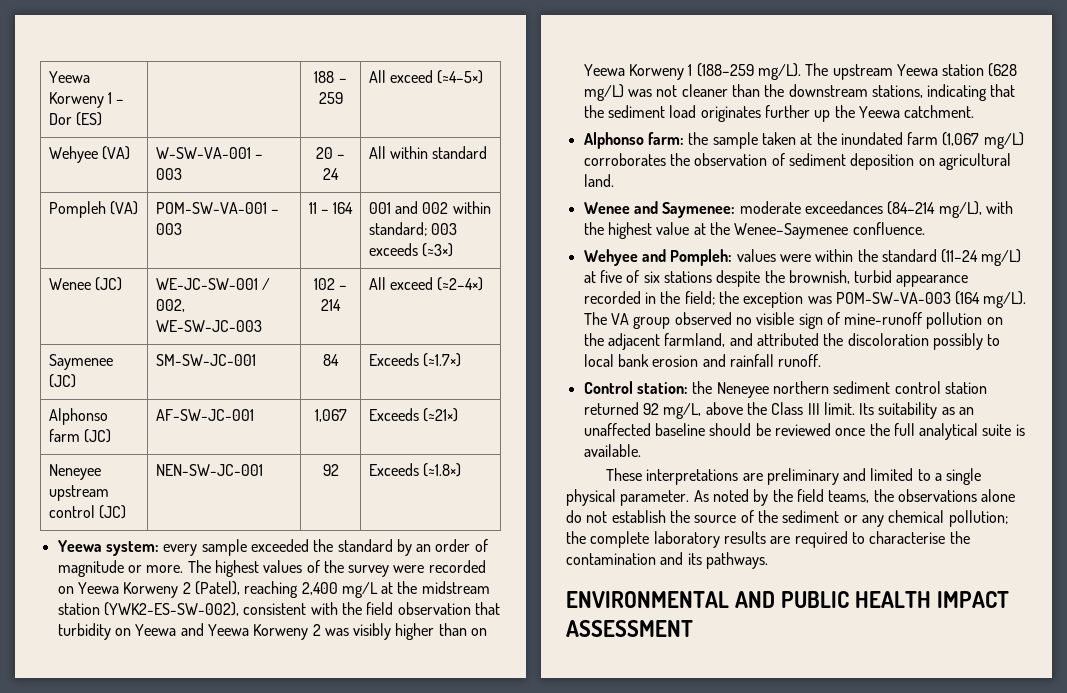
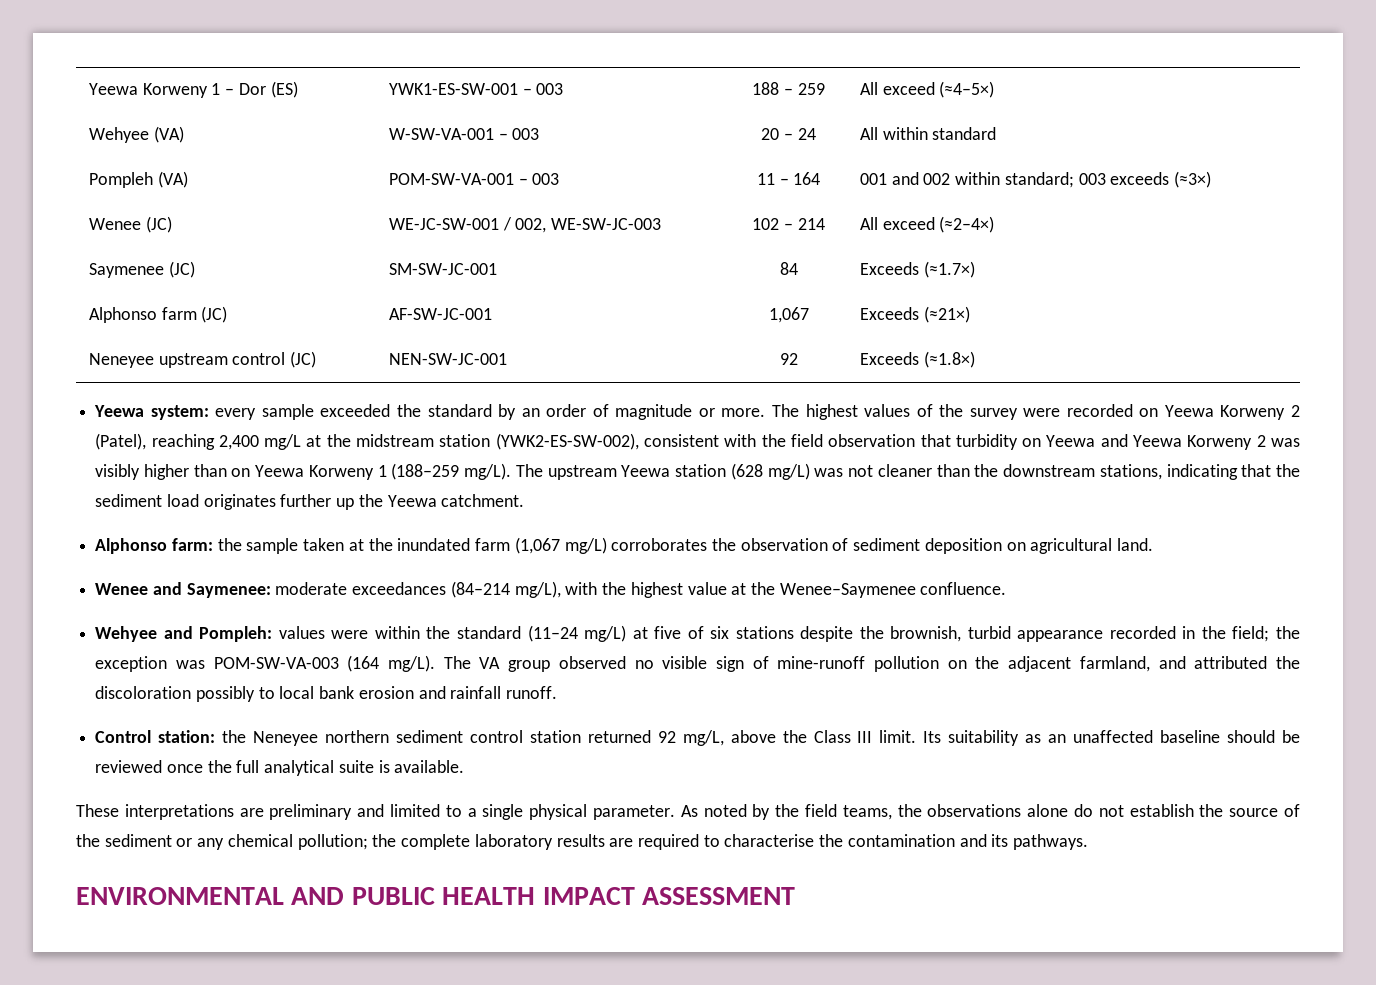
(102, 119) none -> [388,83,564,95] YWK1-ES-SW-001 – 003

